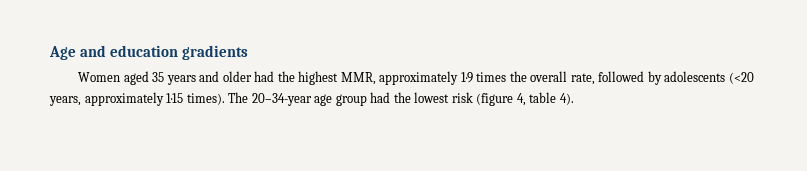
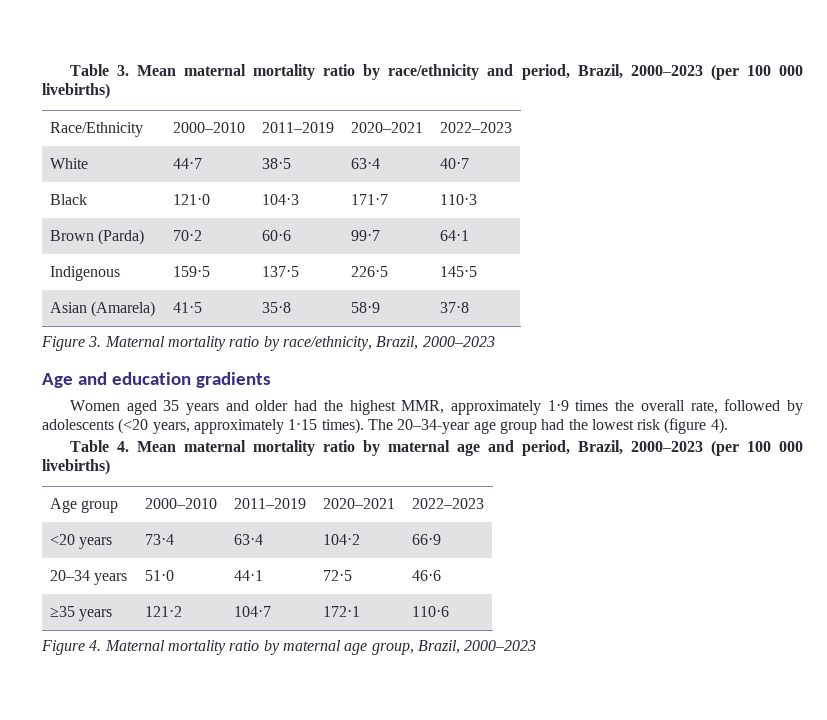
(49, 53) none -> [69,64,803,80] [42,83,110,99] [49,122,143,137] [172,122,245,133] [261,122,334,133] [350,122,423,133] [439,122,512,133] [49,158,88,169] [172,158,202,169] [261,158,291,169] [350,158,380,169] [439,158,469,169] [49,194,87,205] [172,194,210,205] [261,194,299,205] [350,194,388,205] [439,194,477,205] [49,229,145,245] [172,230,202,241] [261,230,291,241] [350,230,380,241] [439,230,469,241] [49,266,120,281] [172,266,210,277] [261,266,299,277] [350,266,388,277] [439,266,477,277] [49,301,156,317] [172,302,202,313] [261,302,291,313] [350,302,380,313] [439,302,469,313] [41,336,495,351] Table 3. Mean maternal mortality ratio by race/ethnicity and period, Brazil, 2000–2023 (per 100 000 livebirths) // Race/Ethnicity | 2000–2010 | 2011–2019 | 2020–2021 | 2022–2023 // White | 44·7 | 38·5 | 63·4 | 40·7 // Black | 121·0 | 104·3 | 171·7 | 110·3 // Brown (Parda) | 70·2 | 60·6 | 99·7 | 64·1 // Indigenous | 159·5 | 137·5 | 226·5 | 145·5 // Asian (Amarela) | 41·5 | 35·8 | 58·9 | 37·8 // Figure 3. Maternal mortality ratio by race/ethnicity, Brazil, 2000–2023 //
[516,92,557,106] 4, table -> (707, 426) none
(574, 99) none -> [69,440,804,456] [42,459,110,475] [49,498,119,513] [144,498,217,509] [233,498,306,509] [322,498,395,509] [411,498,484,509] [49,534,113,549] [144,534,174,545] [233,534,263,545] [322,534,360,545] [411,534,441,545] [49,570,128,585] [144,570,174,581] [233,570,263,581] [322,570,352,581] [411,570,441,581] [49,606,113,621] [144,606,182,617] [233,606,271,617] [322,606,360,617] [411,606,449,617] [41,640,537,655] // Table 4. Mean maternal mortality ratio by maternal age and period, Brazil, 2000–2023 (per 100 000 livebirths) // Age group | 2000–2010 | 2011–2019 | 2020–2021 | 2022–2023 // <20 years | 73·4 | 63·4 | 104·2 | 66·9 // 20–34 years | 51·0 | 44·1 | 72·5 | 46·6 // ≥35 years | 121·2 | 104·7 | 172·1 | 110·6 // Figure 4. Maternal mortality ratio by maternal age group, Brazil, 2000–2023

